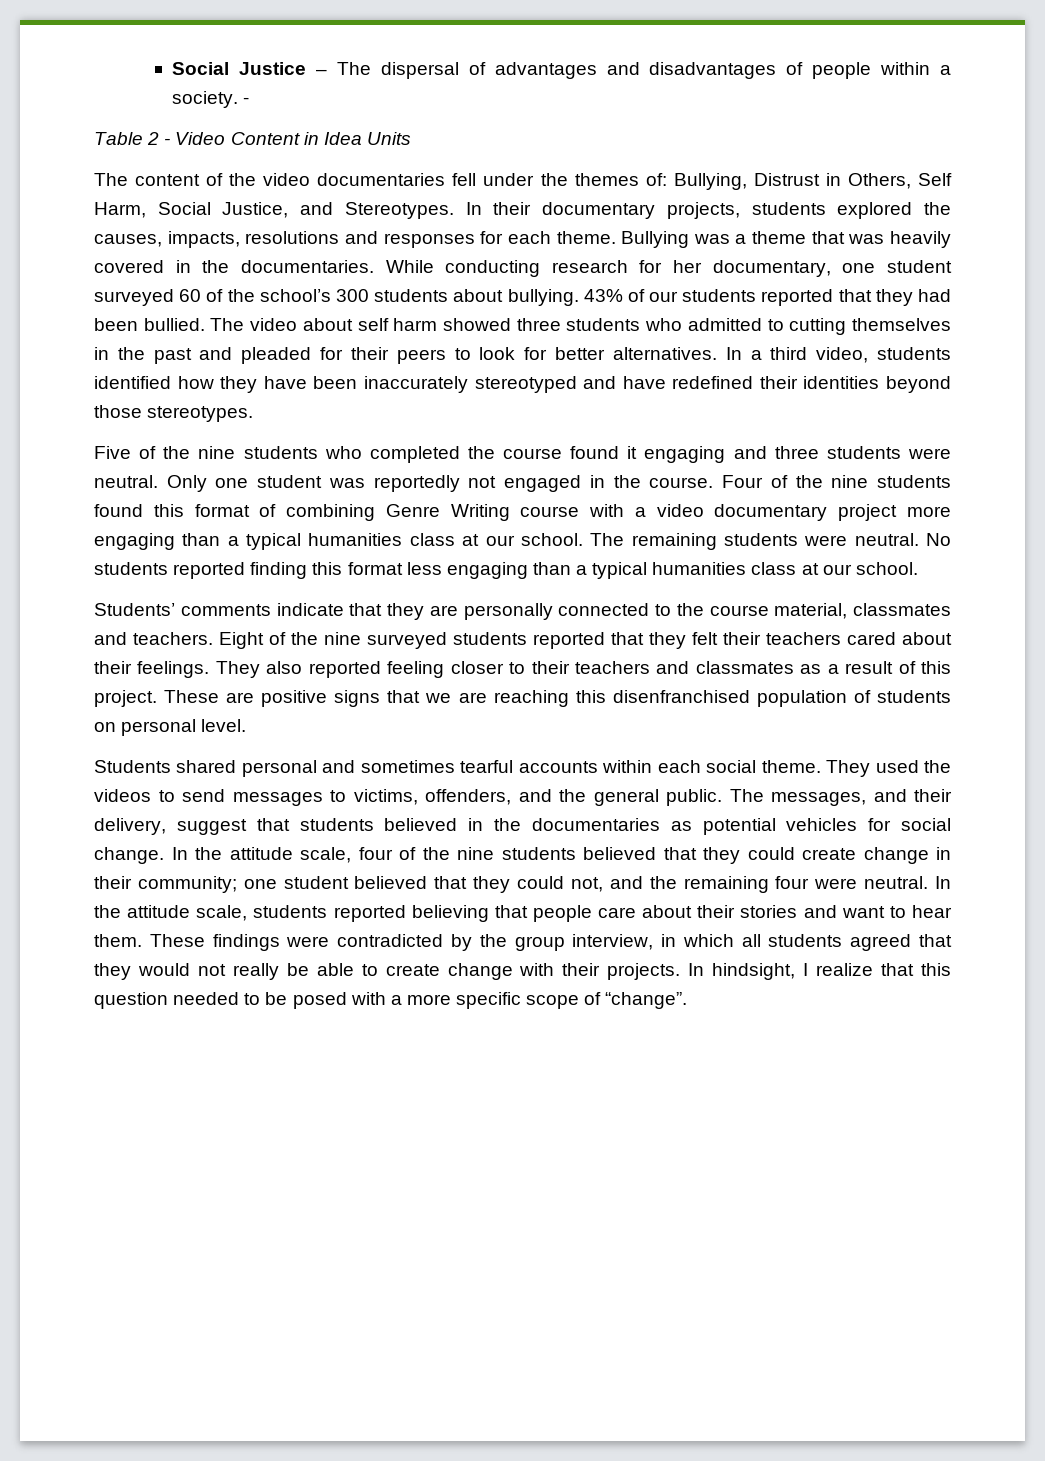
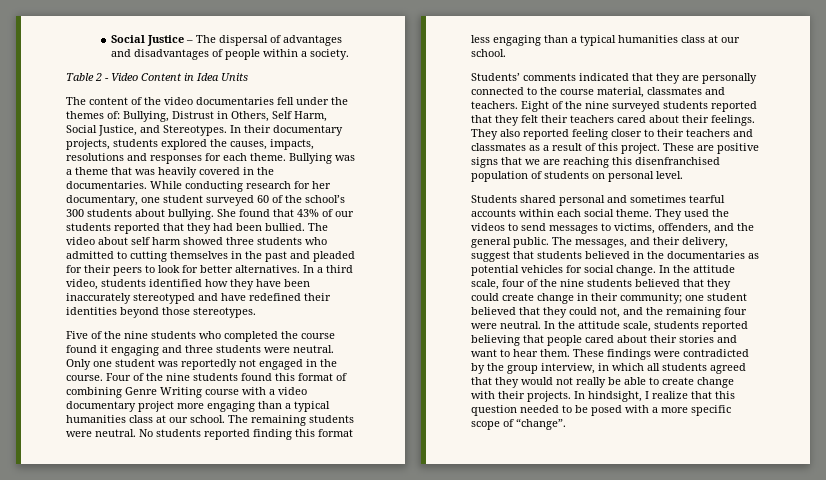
[243,97,250,104] - -> (349, 54) none
(579, 297) none -> [217,209,294,217] She found that
[276,603,344,616] indicate -> [579,73,629,81] indicated
[598,907,637,918] care -> [585,335,614,343] cared

